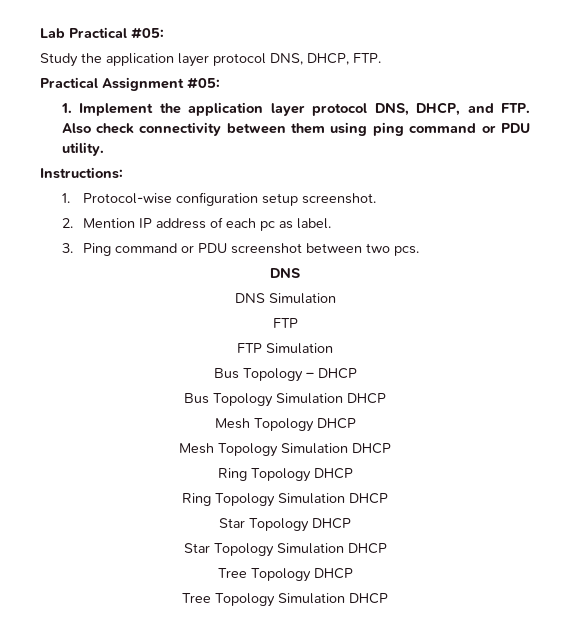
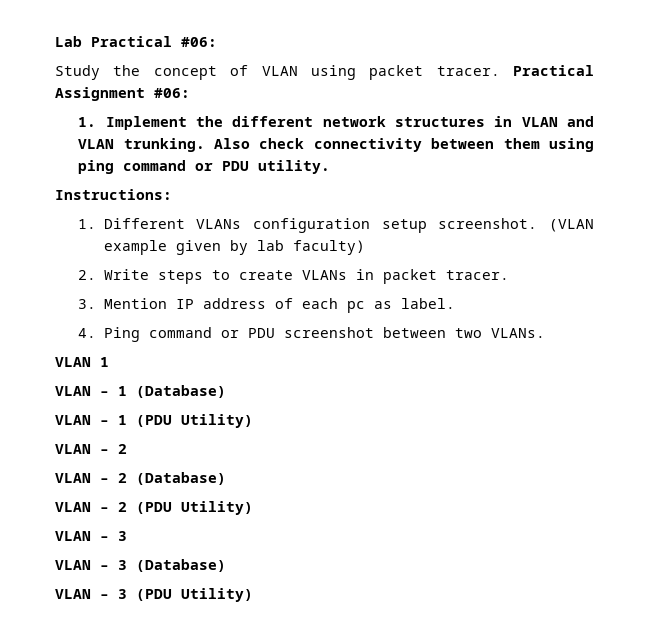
[131,27,164,39] #05: -> [181,37,217,47] #06:
[106,53,381,67] application layer protocol DNS, DHCP, FTP. // -> [153,65,500,80] concept of VLAN using packet tracer.
[187,77,220,89] #05: -> [154,88,190,98] #06:
[188,102,530,116] application layer protocol DNS, DHCP, and FTP. -> [232,116,595,127] [78,138,205,152] different network structures in VLAN and VLAN trunking.
[83,193,173,204] Protocol-wise -> [103,218,242,229] Different VLANs
[61,218,73,228] // 2. -> [549,219,594,232] [103,240,365,255] [78,269,509,284] [78,299,97,309] (VLAN example given by lab faculty) // 2. Write steps to create VLANs in packet tracer. // 3.
[61,243,73,253] 3. -> [78,328,97,338] 4.
[394,246,420,256] [270,268,300,278] [234,293,336,304] [272,318,298,328] [237,343,333,354] [213,368,357,382] [184,393,386,407] [214,418,356,432] [179,443,391,457] [217,468,353,482] [182,493,388,507] [219,518,351,532] [183,543,387,557] [217,568,353,582] [182,593,388,607] pcs. // DNS // DNS Simulation // FTP // FTP Simulation // Bus Topology – DHCP // Bus Topology Simulation DHCP // Mesh Topology DHCP // Mesh Topology Simulation DHCP // Ring Topology DHCP // Ring Topology Simulation DHCP // Star Topology DHCP // Star Topology Simulation DHCP // Tree Topology DHCP // Tree Topology Simulation DHCP -> [490,328,545,338] [55,357,109,367] [55,385,226,398] [55,414,253,428] [55,444,127,454] [55,472,226,485] [55,501,253,515] [55,531,127,541] [55,559,226,572] [55,588,253,602] VLANs. // VLAN 1 // VLAN – 1 (Database) // VLAN – 1 (PDU Utility) // VLAN – 2 // VLAN – 2 (Database) // VLAN – 2 (PDU Utility) // VLAN – 3 // VLAN – 3 (Database) // VLAN – 3 (PDU Utility)

